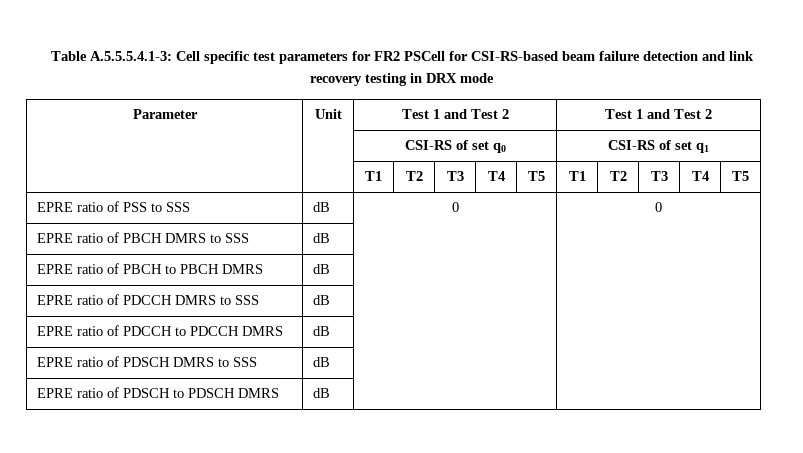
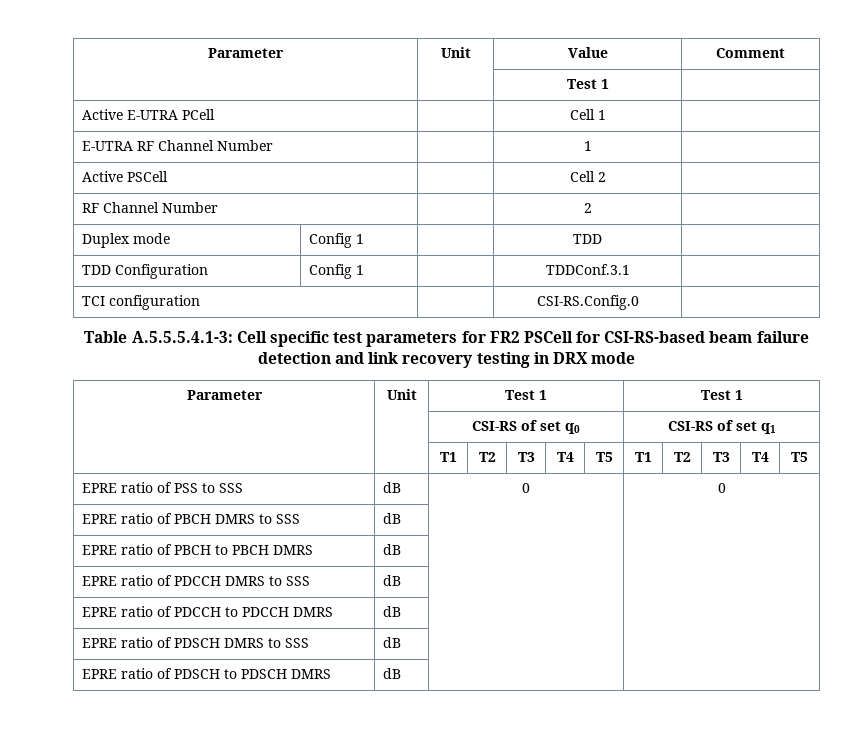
(50, 56) none -> [208,48,284,58] [440,47,471,58] [567,47,608,58] [716,48,785,58] [566,79,609,89] [81,109,215,120] [569,109,606,120] [81,140,273,151] [583,141,592,151] [81,171,168,182] [569,171,606,182] [81,202,218,213] [583,203,592,213] [81,233,170,248] [308,233,364,248] [573,234,602,244] [81,264,208,279] [308,264,364,279] [545,264,630,275] [81,295,200,310] [536,295,639,310] Parameter | Unit | Value | Comment // | | Test 1 | // Active E-UTRA PCell | | Cell 1 | // E-UTRA RF Channel Number | | 1 | // Active PSCell | | Cell 2 | // RF Channel Number | | 2 | // Duplex mode | Config 1 | | TDD | // TDD Configuration | Config 1 | | TDDConf.3.1 | // TCI configuration | | CSI-RS.Config.0 | //
[443,109,509,119] [605,109,712,119] and Test 2 | Test 1 and Test 2 -> [700,390,743,400] | Test 1

